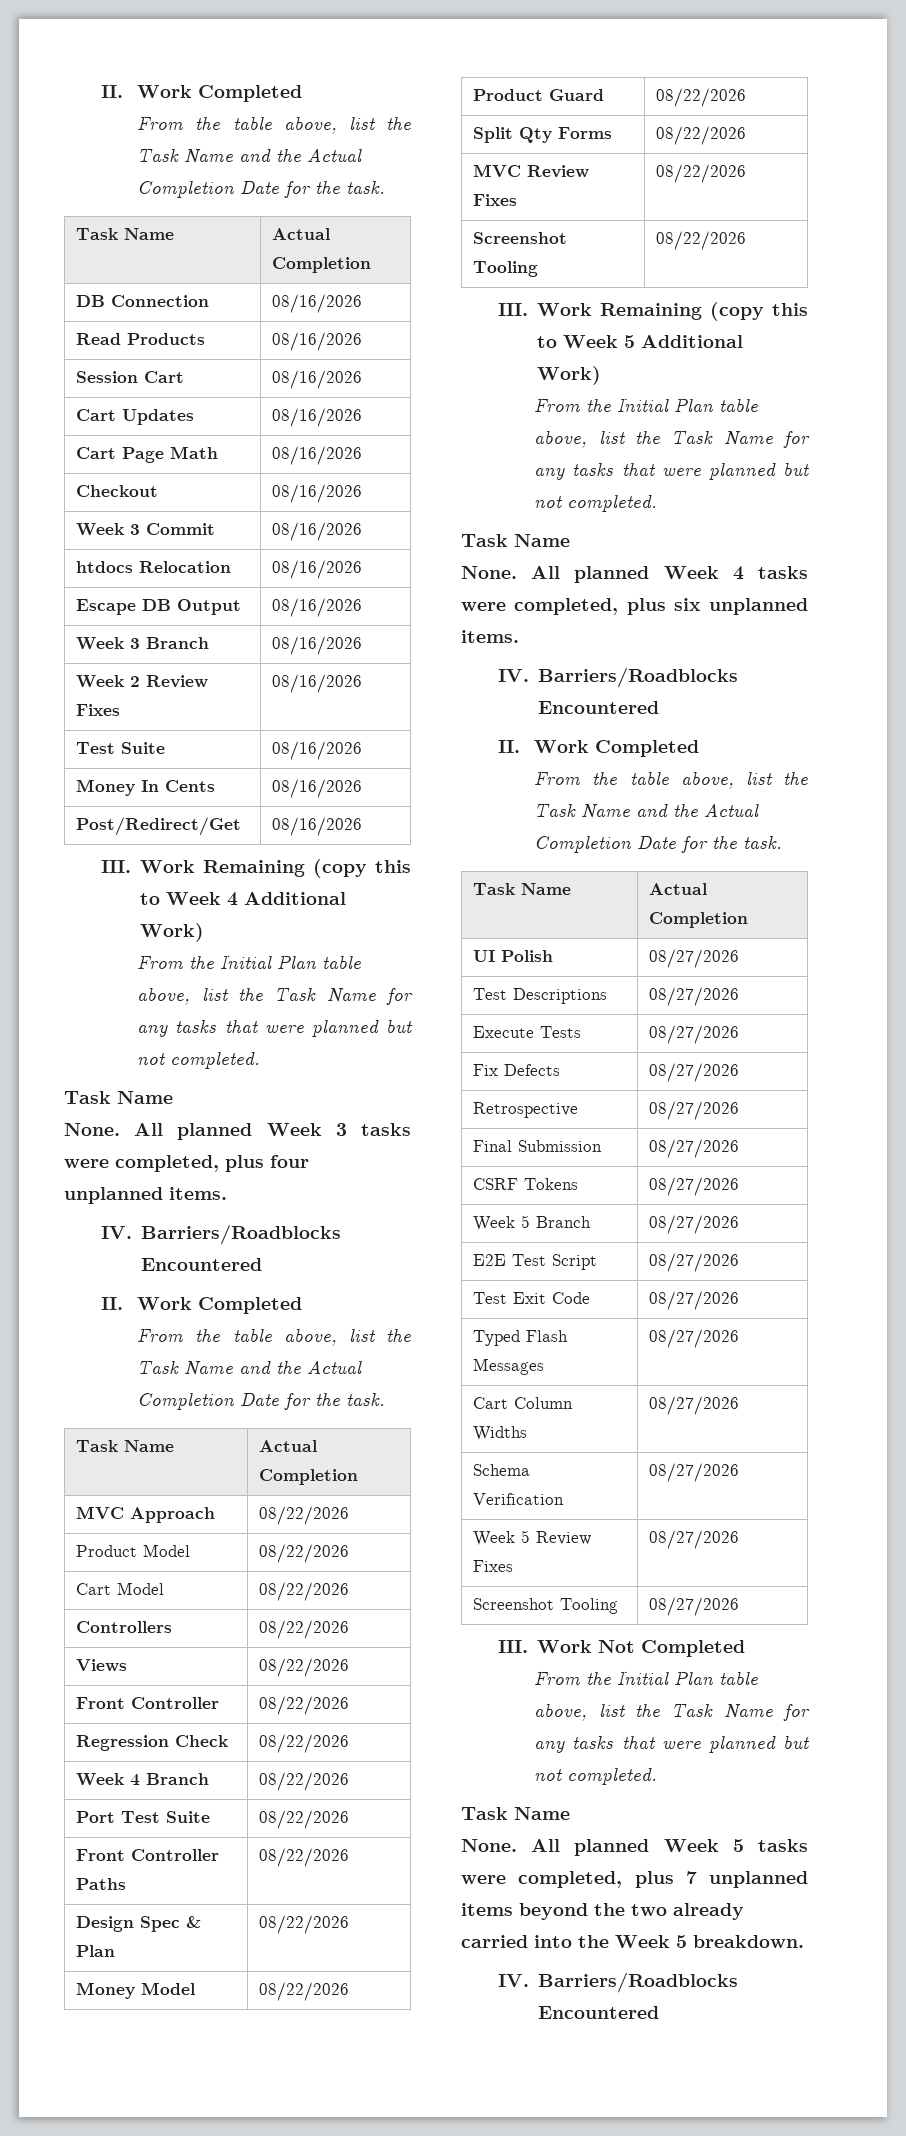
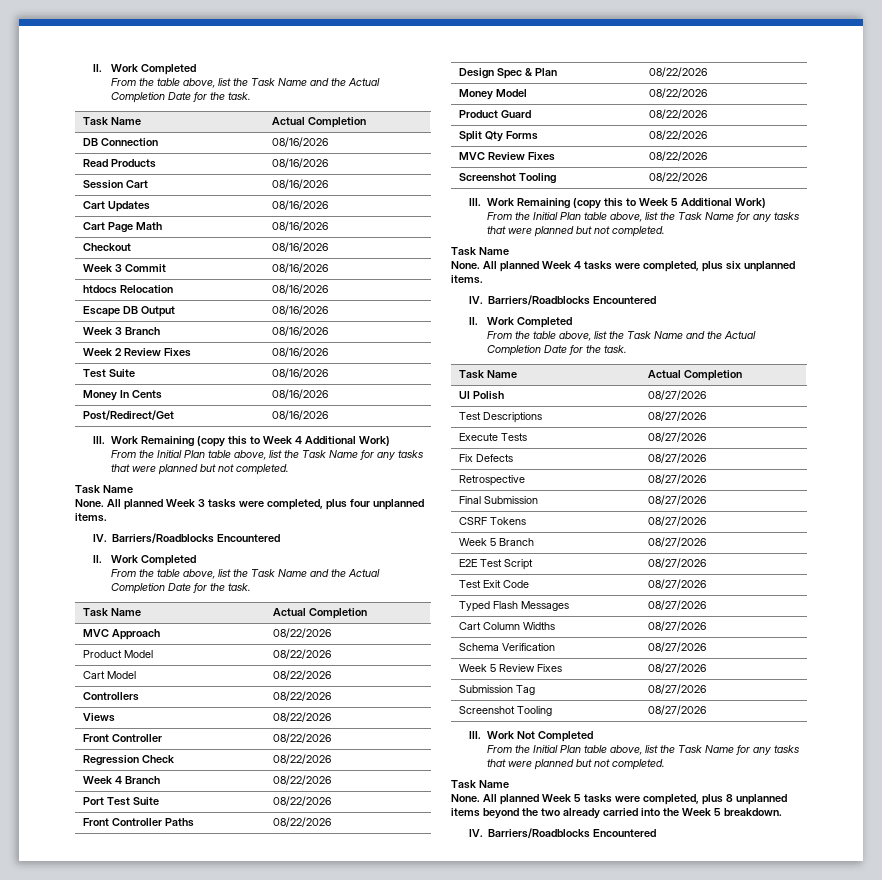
(740, 1539) none -> [458,685,535,695] [647,684,706,694] // Submission Tag | 08/27/2026
[685,1871,697,1884] 7 -> [726,794,733,802] 8

